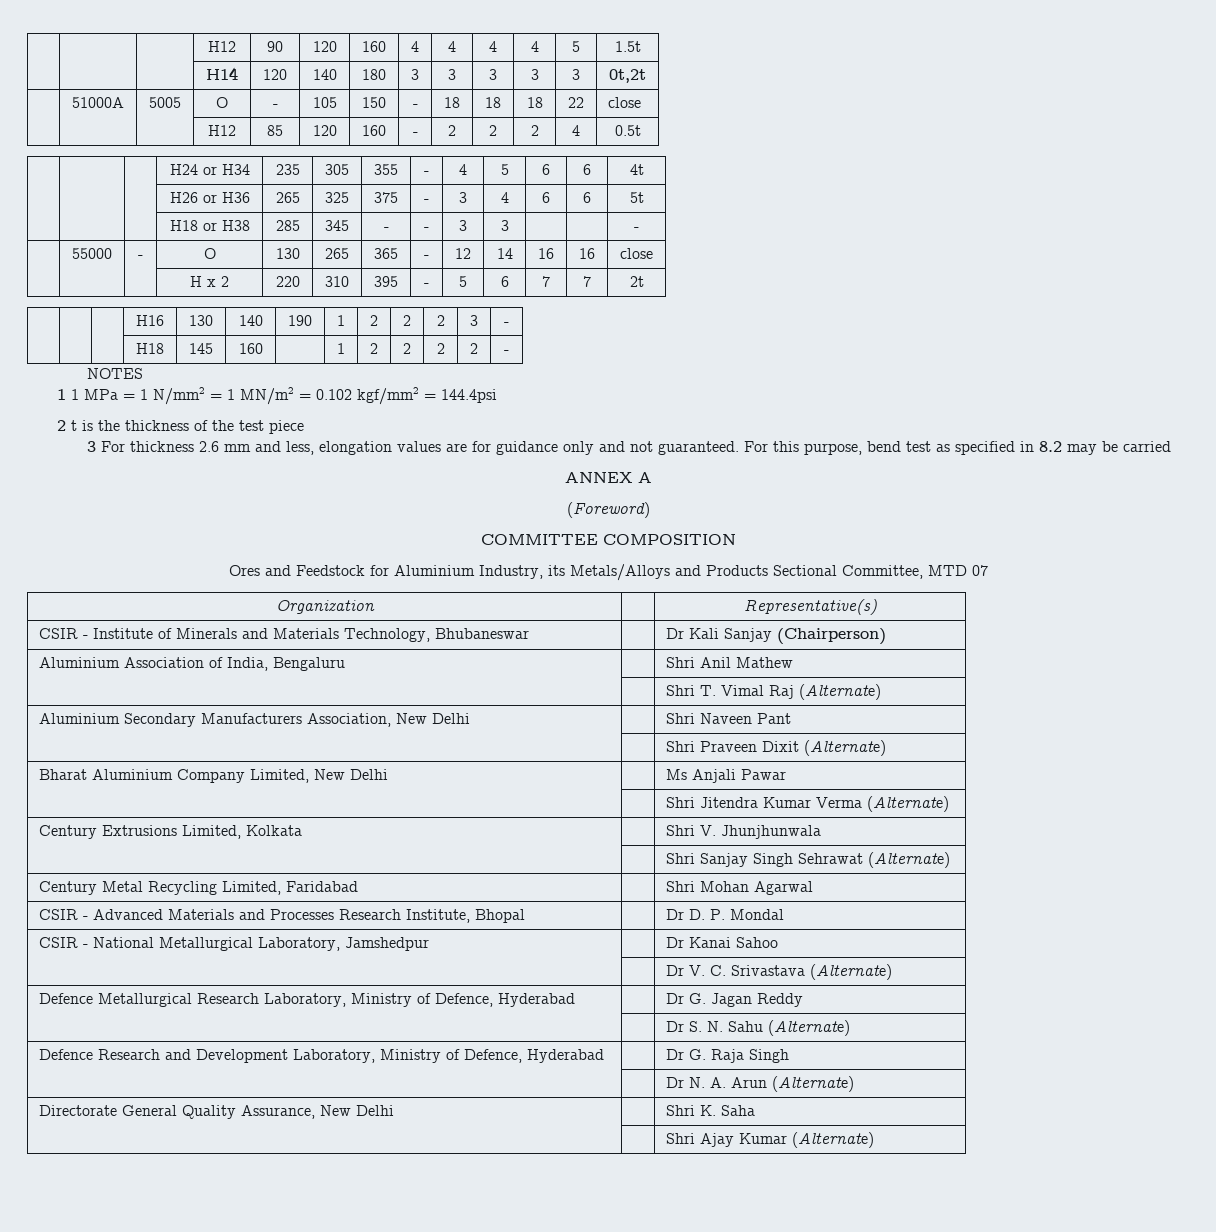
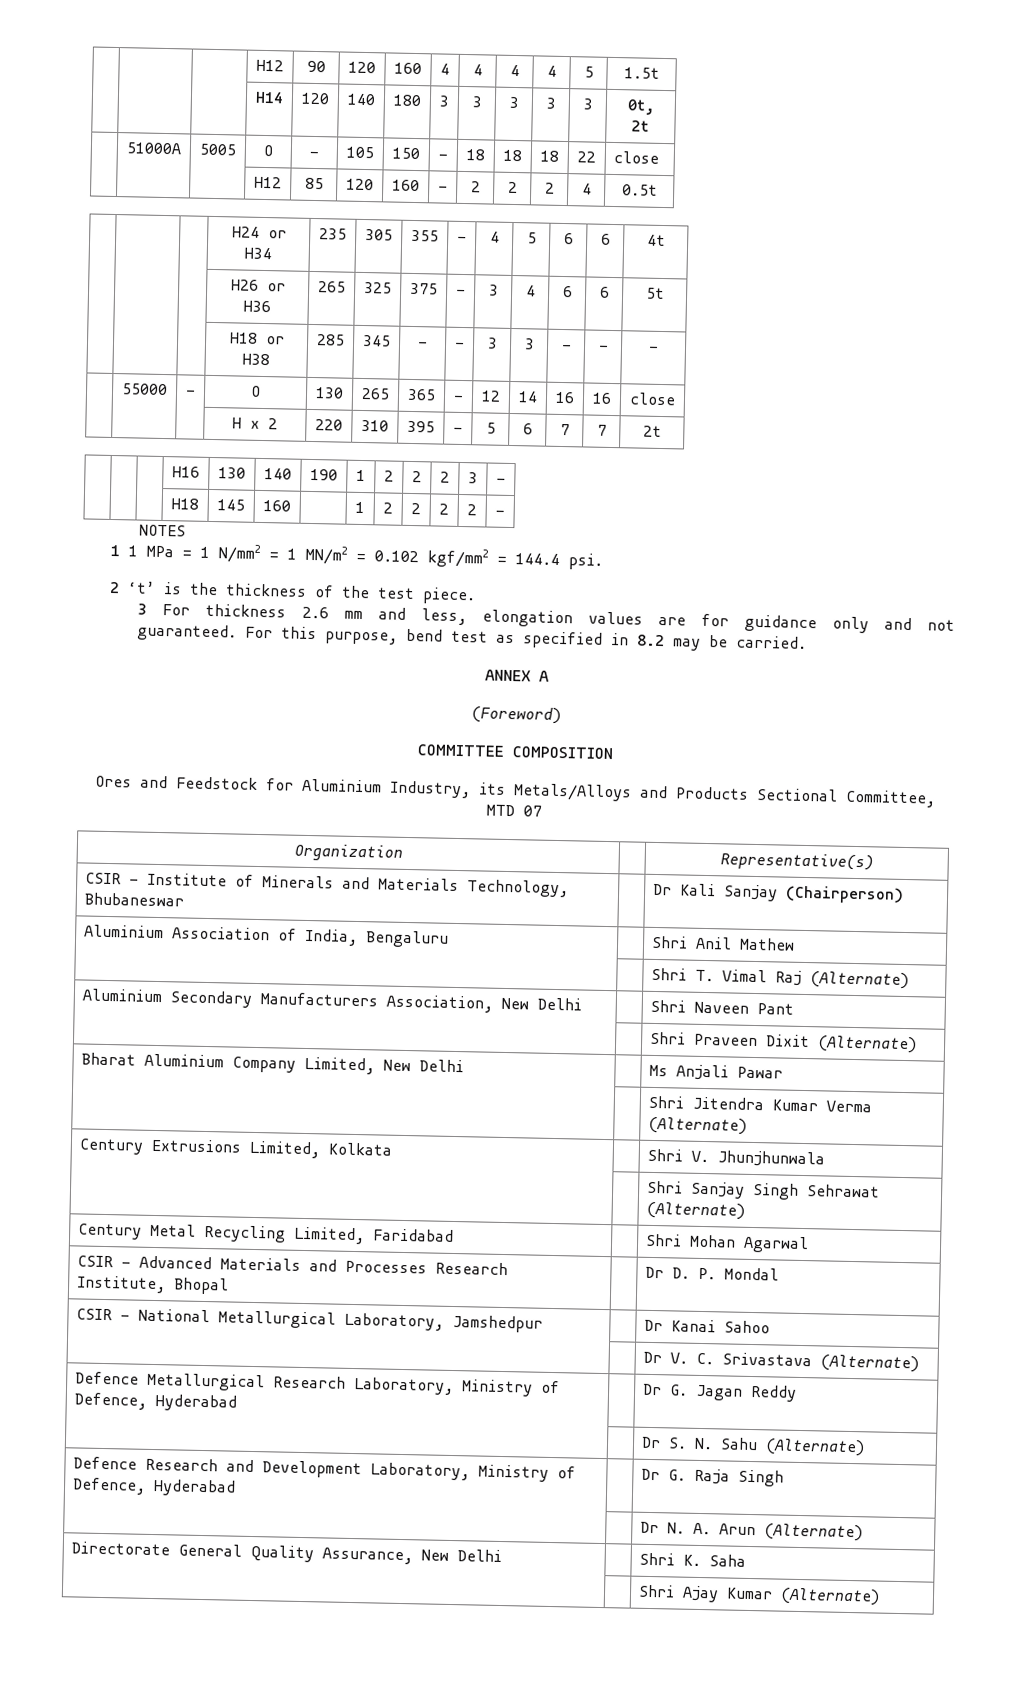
[609,69,646,83] 0t,2t -> [626,99,655,115] [631,120,650,132] 0t, 2t
(509, 225) | -> [560,343,572,351] [597,344,609,351] - | -
[440,389,497,403] [56,420,77,431] 144.4psi // 2 t -> [515,553,604,570] [109,581,157,594] 144.4 psi. // 2 ‘t’
[268,420,304,434] piece -> [422,587,477,605] piece.
[1122,441,1171,452] carried -> [736,635,808,649] carried.

